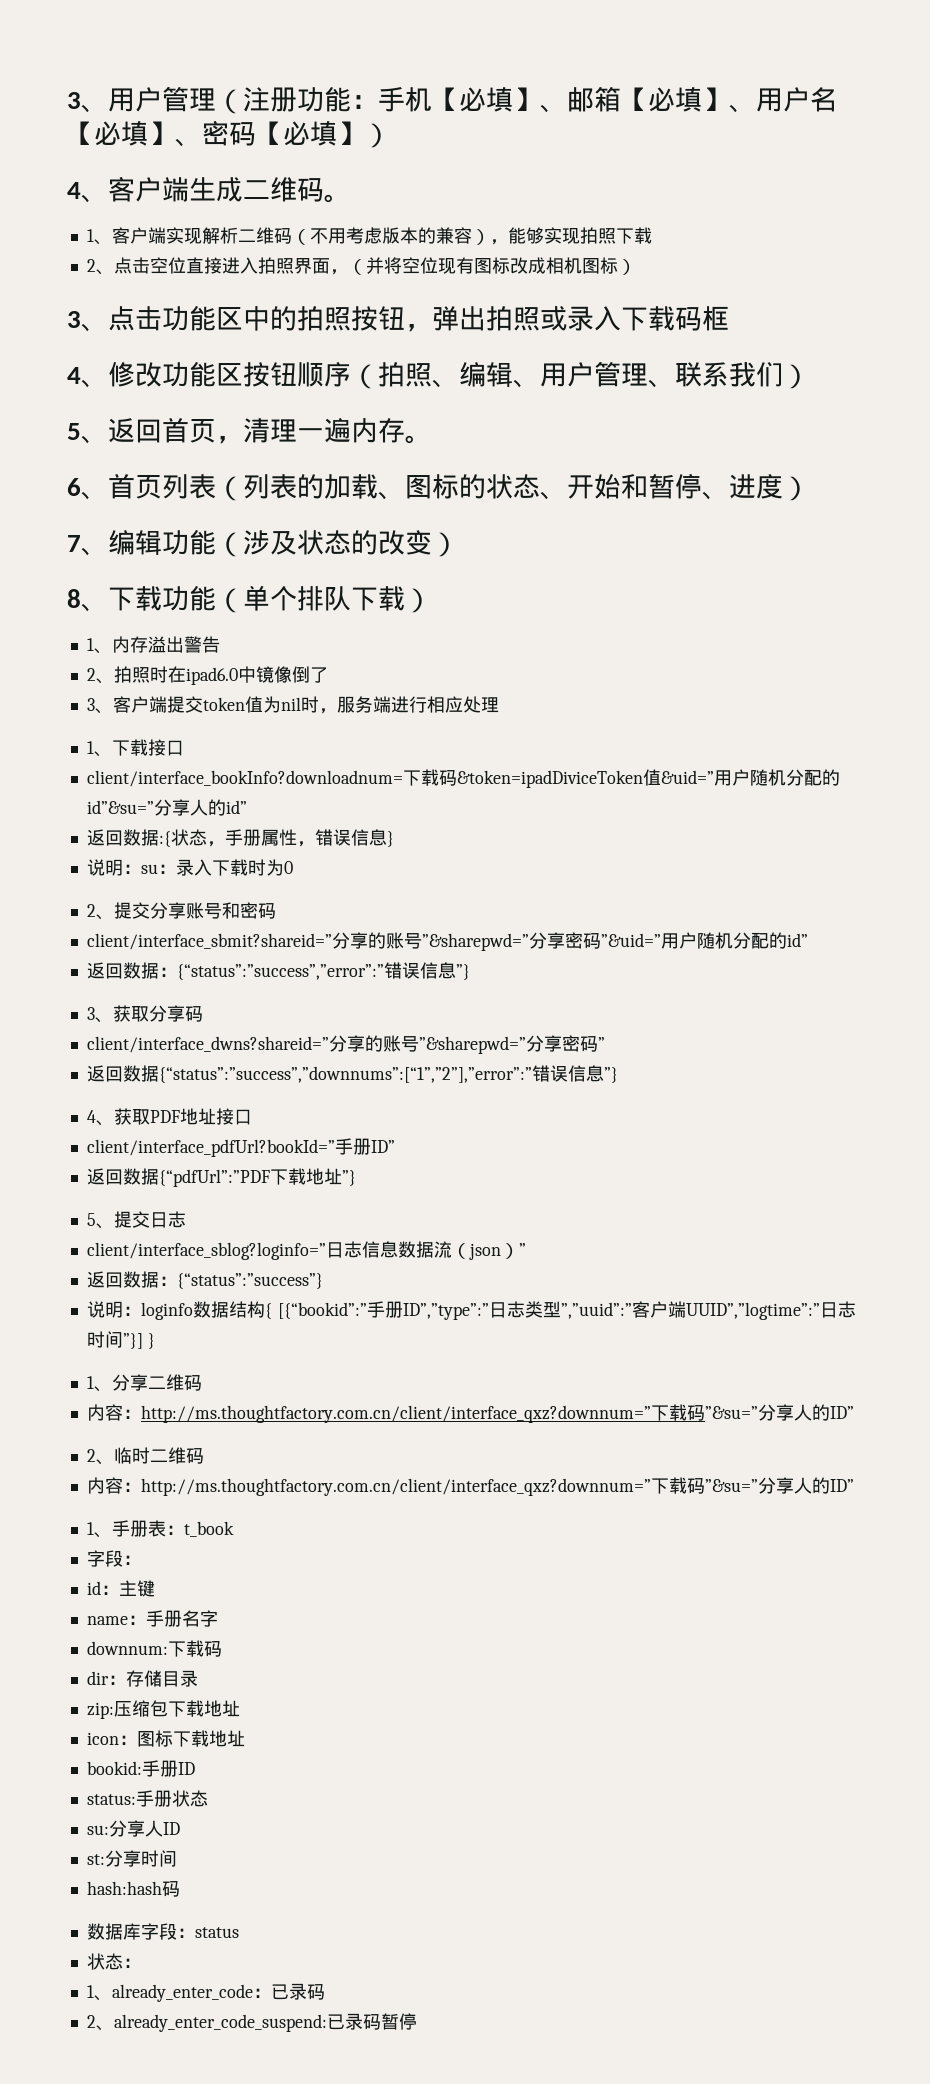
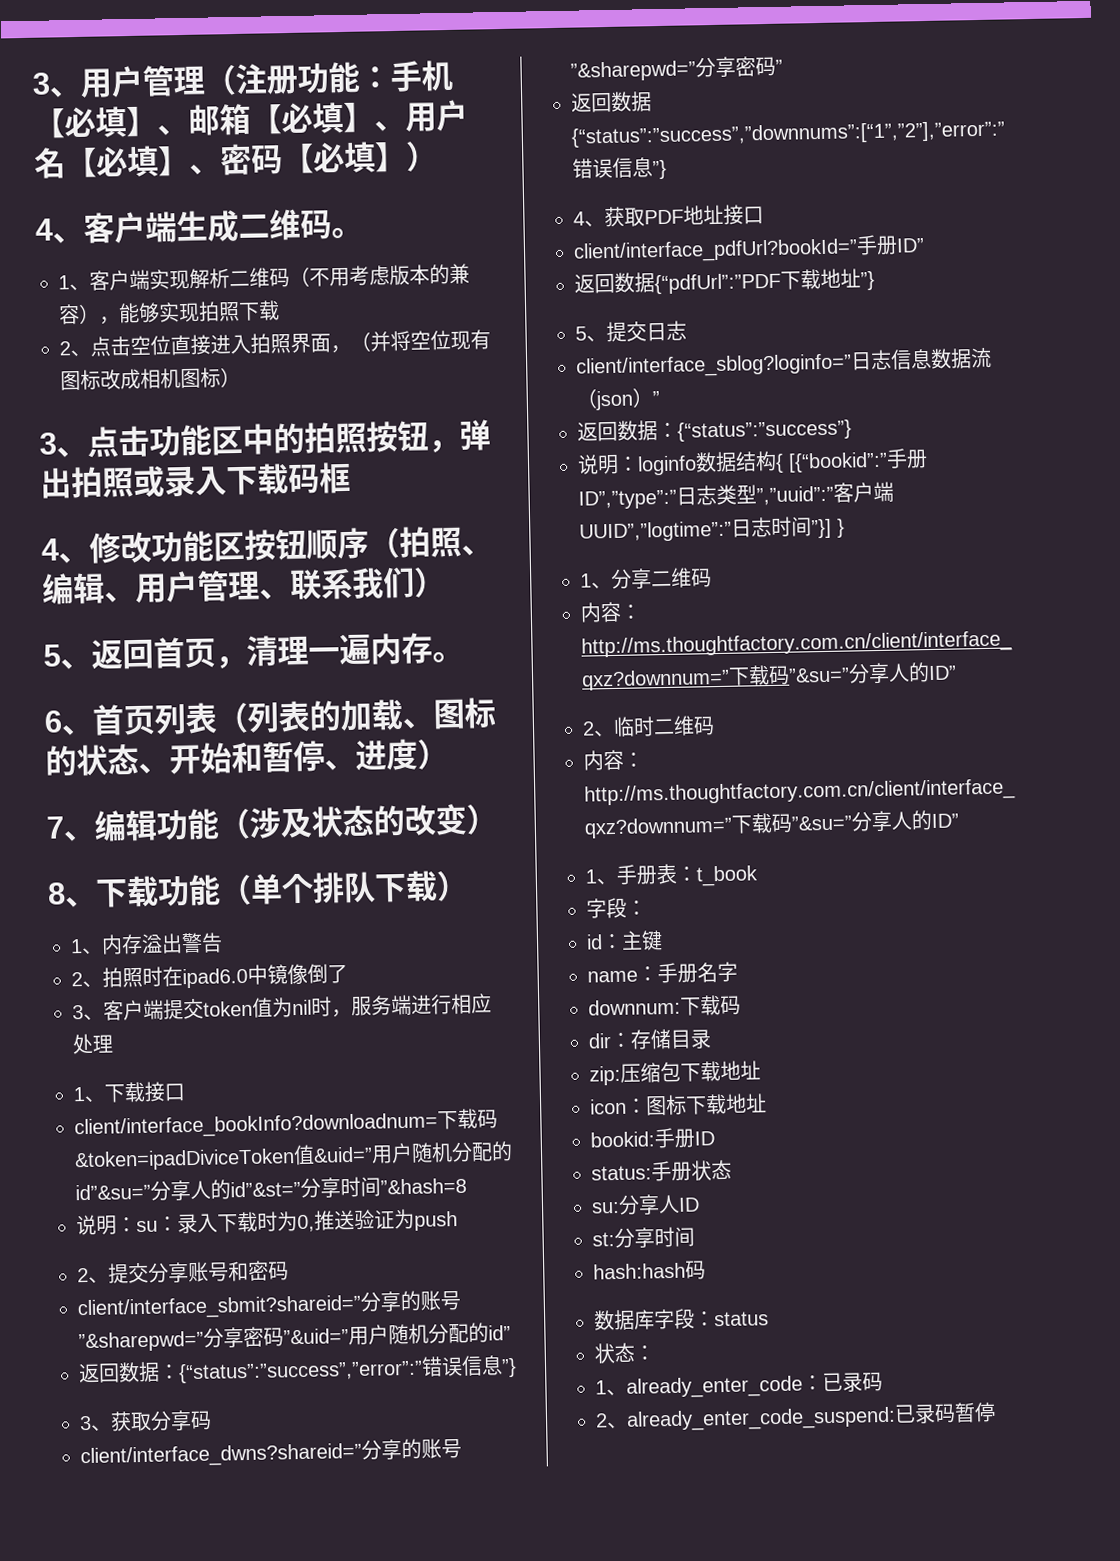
[225,800,247,814] [86,829,394,847] id” // 返回数据:{状态，手册属性，错误信息} -> [230,1176,467,1199] id”&st=”分享时间”&hash=8
[283,861,293,874] 0 -> [297,1208,458,1233] 0,推送验证为push

